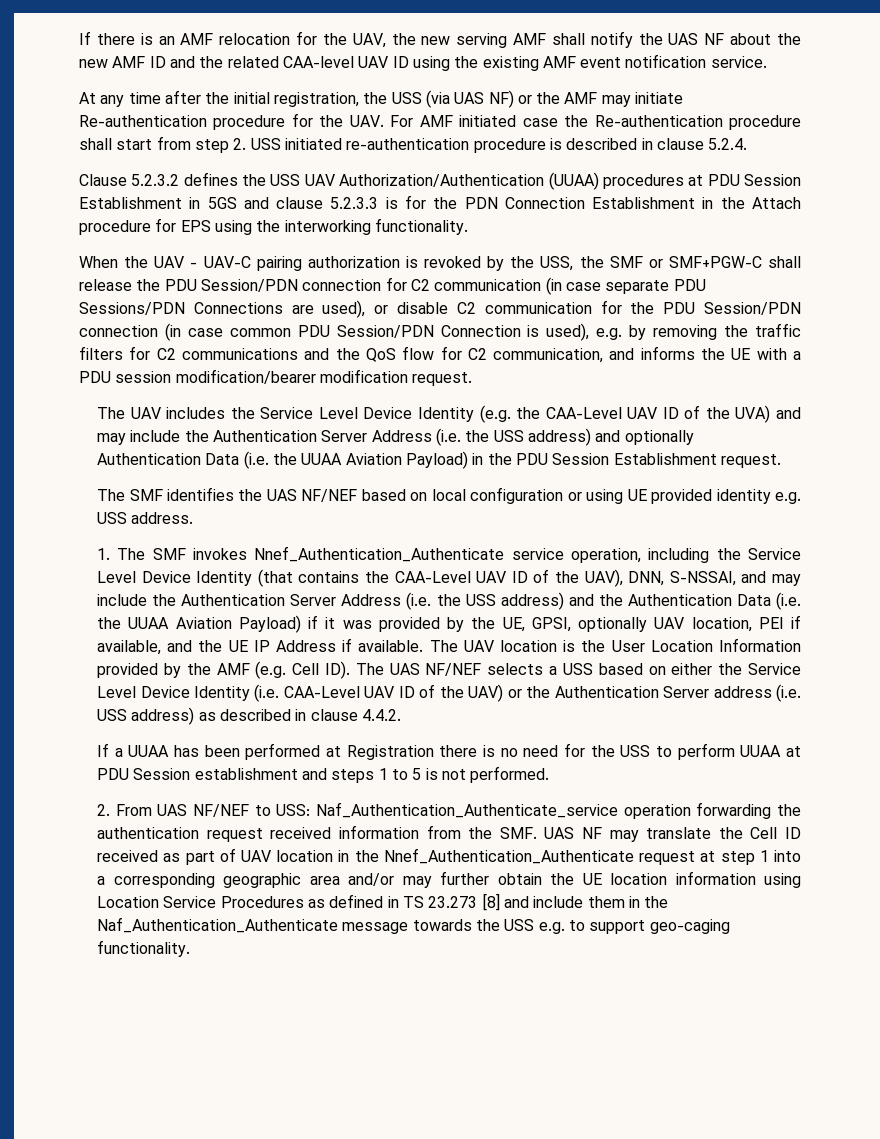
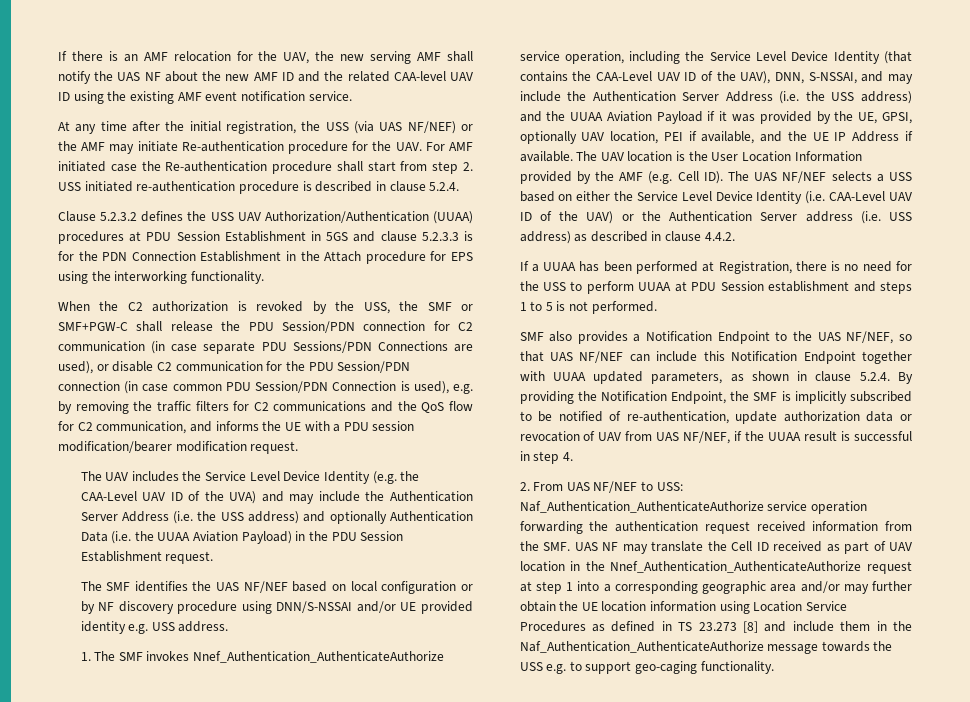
[488,90,514,108] NF) -> [407,121,456,134] NF/NEF)
[154,256,302,271] UAV - UAV-C pairing -> [127,302,143,311] C2
[586,489,624,504] using -> [80,601,396,614] by NF discovery procedure using DNN/S-NSSAI and/or
[254,546,505,562] Nnef_Authentication_Authenticate -> [193,651,445,663] Nnef_Authentication_AuthenticateAuthorize
[627,592,802,610] [97,615,301,633] Authentication Data (i.e. the UUAA Aviation Payload) -> [570,111,703,124] UUAA Aviation Payload
[346,745,434,760] Registration -> [718,261,792,274] Registration,
(550, 774) none -> [519,331,912,344] [519,351,912,364] [519,371,913,384] [519,391,912,404] [519,411,912,424] [519,431,912,444] [519,451,573,464] // SMF also provides a Notification Endpoint to the UAS NF/NEF, so that UAS NF/NEF can include this Notification Endpoint together with UUAA updated parameters, as shown in clause 5.2.4. By providing the Notification Endpoint, the SMF is implicitly subscribed to be notified of re-authentication, update authorization data or revocation of UAV from UAS NF/NEF, if the UUAA result is successful in step 4.
[316,802,619,818] Naf_Authentication_Authenticate_service -> [519,501,808,513] Naf_Authentication_AuthenticateAuthorize service
[383,848,634,864] Nnef_Authentication_Authenticate -> [610,561,862,573] Nnef_Authentication_AuthenticateAuthorize
[97,917,339,933] Naf_Authentication_Authenticate -> [519,641,764,653] Naf_Authentication_AuthenticateAuthorize

